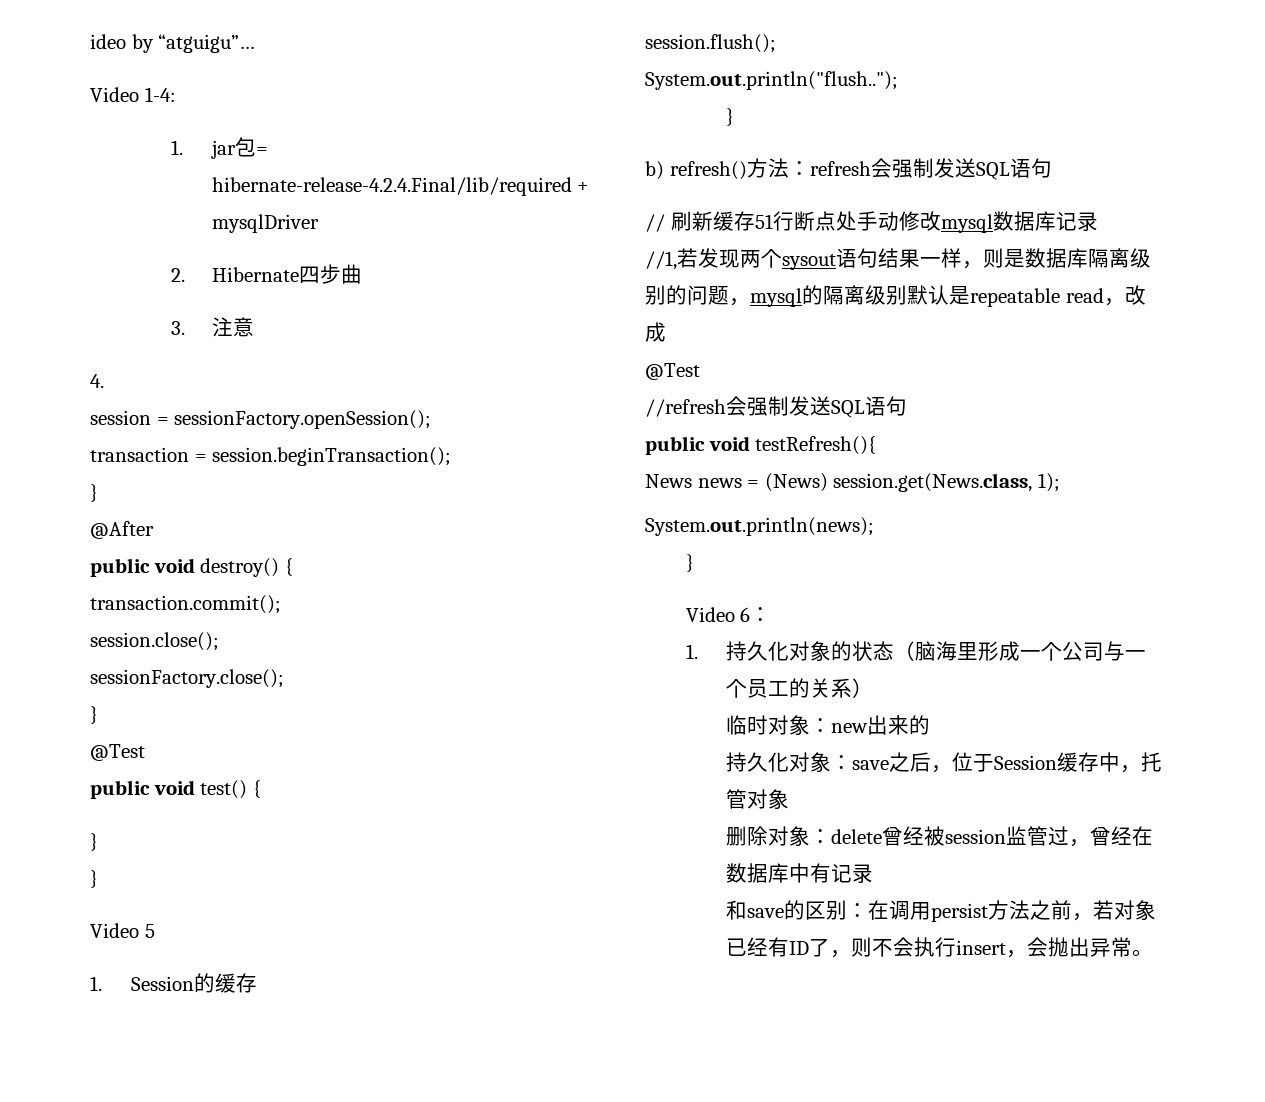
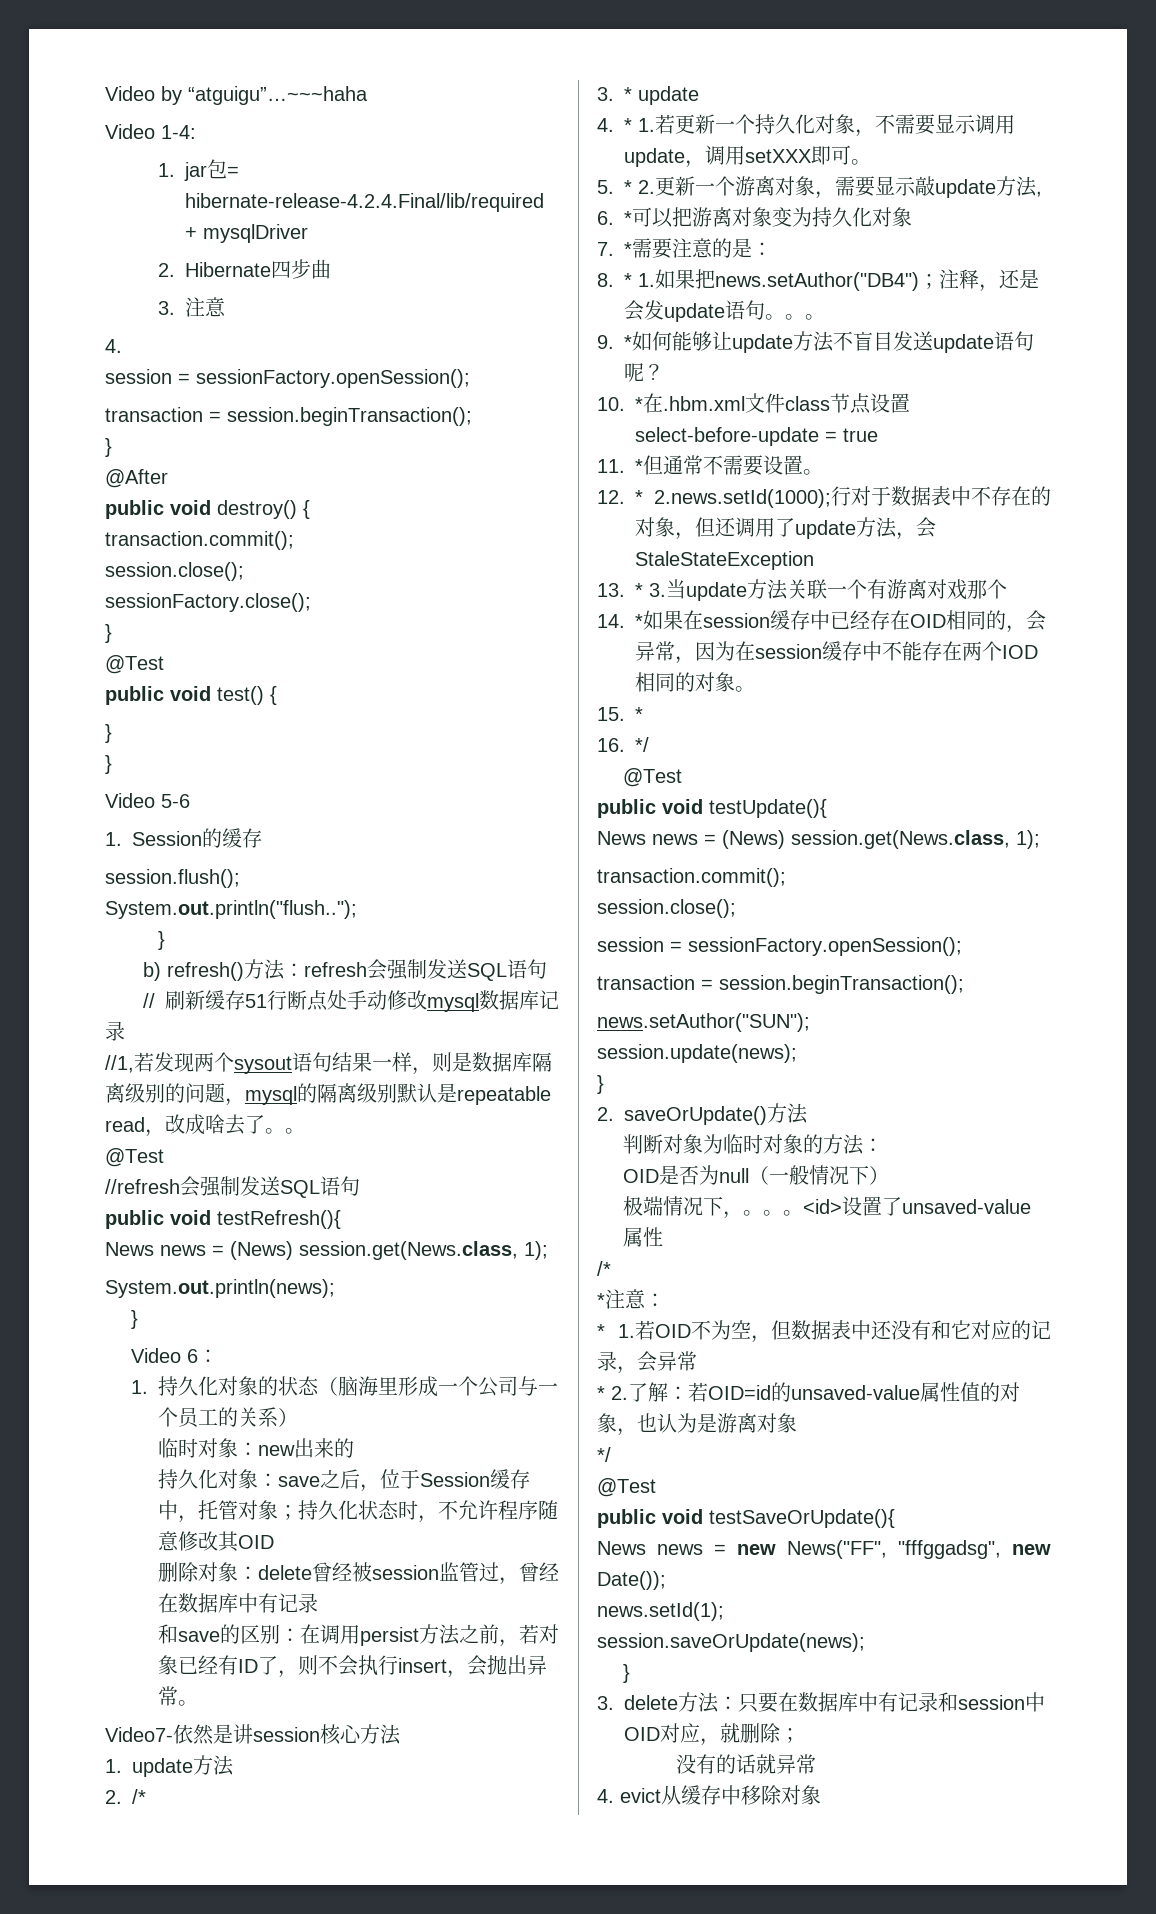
[90,34,256,53] ideo by “atguigu”… -> [105,86,368,105] Video by “atguigu”…~~~haha
[144,924,155,938] 5 -> [161,794,190,808] 5-6
(666, 332) none -> [205,1114,305,1135] 啥去了。。
(790, 799) none -> [277,1500,558,1523] [157,1531,274,1552] ；持久化状态时，不允许程序随意修改其OID
(1154, 953) none -> [105,1724,401,1745] [105,1755,234,1777] [105,1789,146,1804] [597,86,699,105] [597,114,1015,137] [624,145,871,168] [597,176,1042,199] [597,207,912,228] [597,238,772,259] [597,269,1039,292] [624,300,825,322] [597,331,1034,353] [624,363,664,382] [597,393,910,414] [635,427,878,446] [597,455,823,476] [597,486,1051,508] [635,517,936,540] [635,551,814,570] [597,579,1007,601] [597,610,1046,633] [635,641,1038,664] [635,672,755,692] [597,707,643,721] [597,737,649,752] [623,768,683,787] [597,799,827,818] [597,830,1040,849] [597,868,786,887] [597,899,736,918] [597,937,962,956] [597,975,964,994] [597,1013,810,1032] [597,1044,797,1063] [597,1075,604,1094] [597,1103,808,1125] [623,1134,884,1155] [623,1165,890,1185] [623,1196,1032,1219] [623,1227,664,1247] [597,1261,611,1276] [597,1289,665,1309] [597,1320,1051,1343] [597,1351,697,1374] [597,1382,1020,1402] [597,1413,797,1436] [597,1447,611,1462] [597,1478,656,1497] [597,1509,895,1528] [597,1540,1051,1559] [597,1571,666,1590] [597,1602,724,1621] [597,1633,865,1652] [623,1664,631,1683] [597,1692,1045,1713] [624,1723,800,1746] [675,1754,816,1774] [597,1785,821,1805] // Video7-依然是讲session核心方法 // 1. update方法 // 2. /* // 3. * update // 4. * 1.若更新一个持久化对象，不需要显示调用update，调用setXXX即可。 // 5. * 2.更新一个游离对象，需要显示敲update方法, // 6. *可以把游离对象变为持久化对象 // 7. *需要注意的是： // 8. * 1.如果把news.setAuthor("DB4")；注释，还是会发update语句。。。 // 9. *如何能够让update方法不盲目发送update语句呢？ // 10. *在.hbm.xml文件class节点设置select-before-update = true // 11. *但通常不需要设置。 // 12. * 2.news.setId(1000);行对于数据表中不存在的对象，但还调用了update方法，会StaleStateException // 13. * 3.当update方法关联一个有游离对戏那个 // 14. *如果在session缓存中已经存在OID相同的，会异常，因为在session缓存中不能存在两个IOD相同的对象。 // 15. * // 16. */ // @Test // public void testUpdate(){ // News news = (News) session.get(News.class, 1); // transaction.commit(); // session.close(); // session = sessionFactory.openSession(); // transaction = session.beginTransaction(); // news.setAuthor("SUN"); // session.update(news); // } // 2. saveOrUpdate()方法 // 判断对象为临时对象的方法： // OID是否为null（一般情况下） // 极端情况下，。。。<id>设置了unsaved-value属性 // /* // *注意： // * 1.若OID不为空，但数据表中还没有和它对应的记录，会异常 // * 2.了解：若OID=id的unsaved-value属性值的对象，也认为是游离对象 // */ // @Test // public void testSaveOrUpdate(){ // News news = new News("FF", "fffggadsg", new Date()); // news.setId(1); // session.saveOrUpdate(news); // } // 3. delete方法：只要在数据库中有记录和session中OID对应，就删除； // 没有的话就异常 // 4. evict从缓存中移除对象

